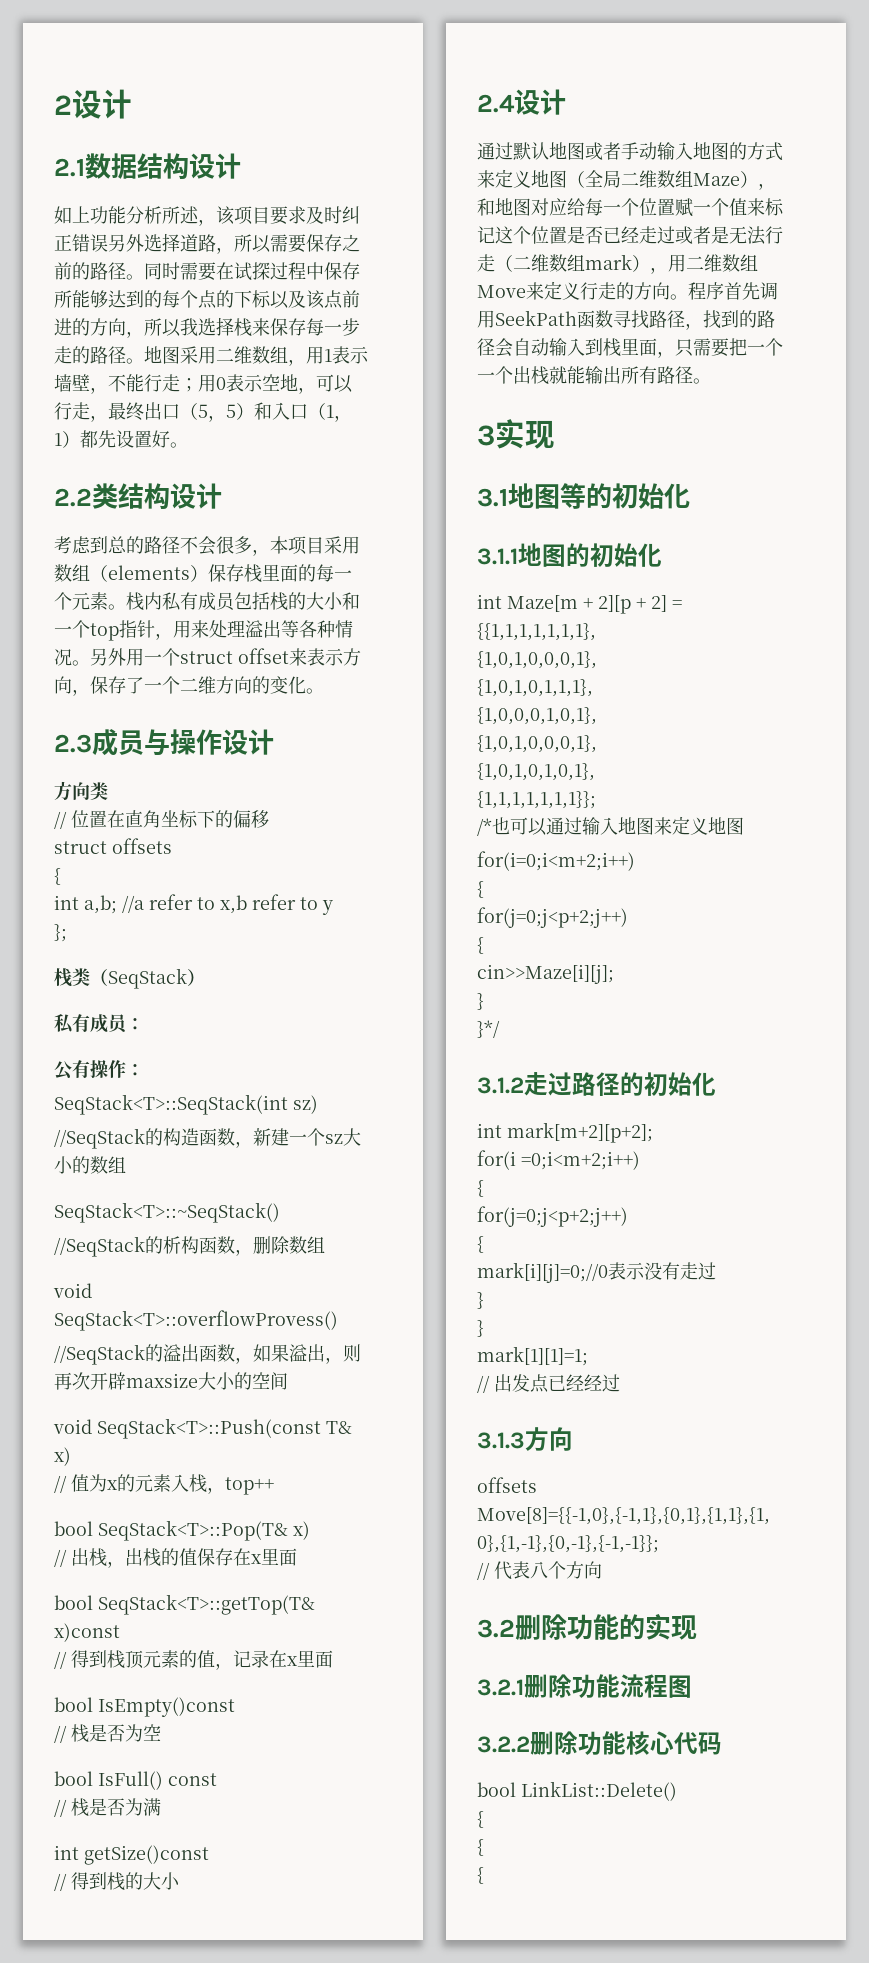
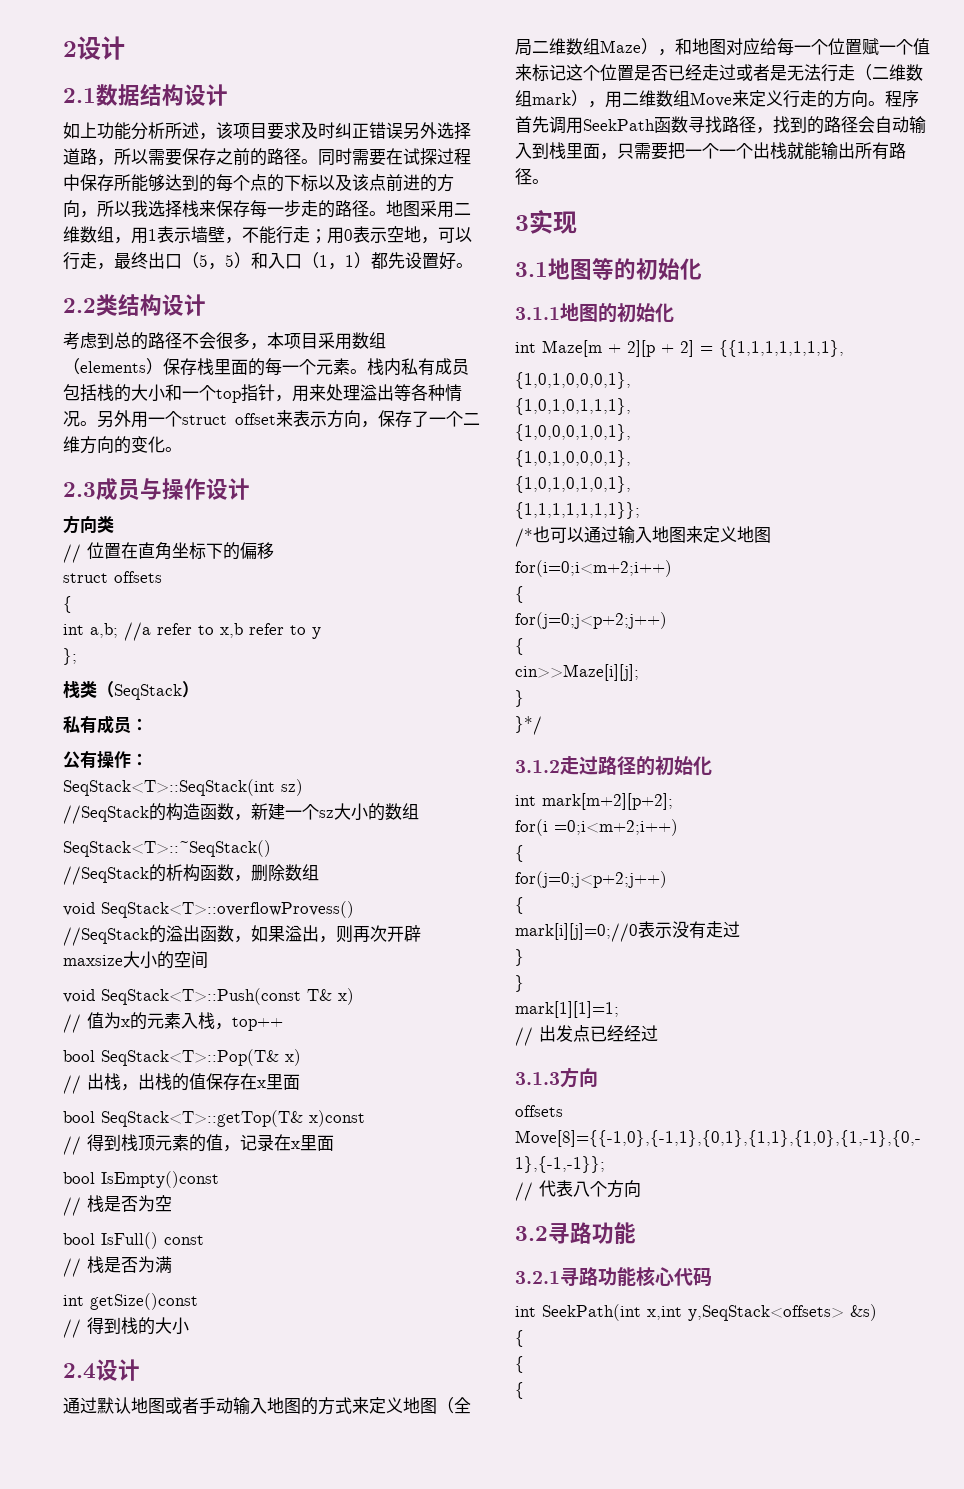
[515,1614,697,1640] 删除功能的实现 -> [548,1222,636,1244] 寻路功能
[524,1674,692,1698] [477,1731,722,1755] [477,1781,677,1801] 删除功能流程图 // 3.2.2删除功能核心代码 // bool LinkList::Delete() -> [560,1267,712,1287] [515,1304,877,1321] 寻路功能核心代码 // int SeekPath(int x,int y,SeqStack<offsets> &s)

